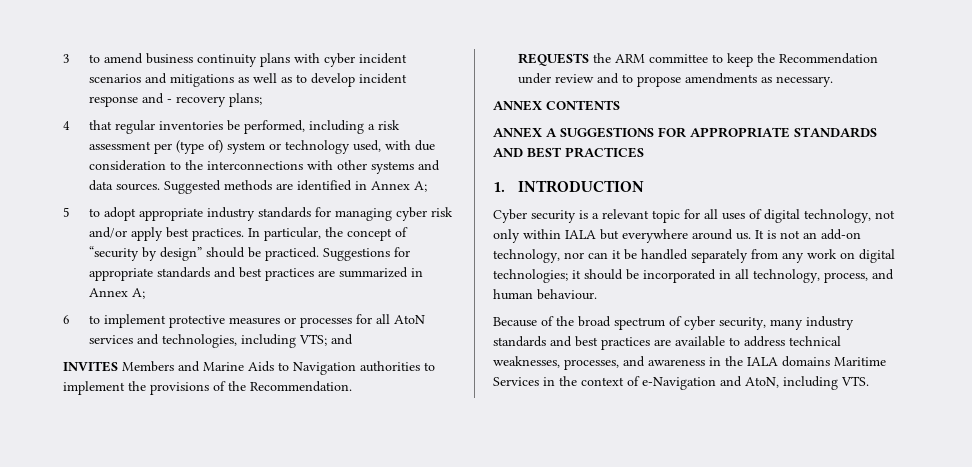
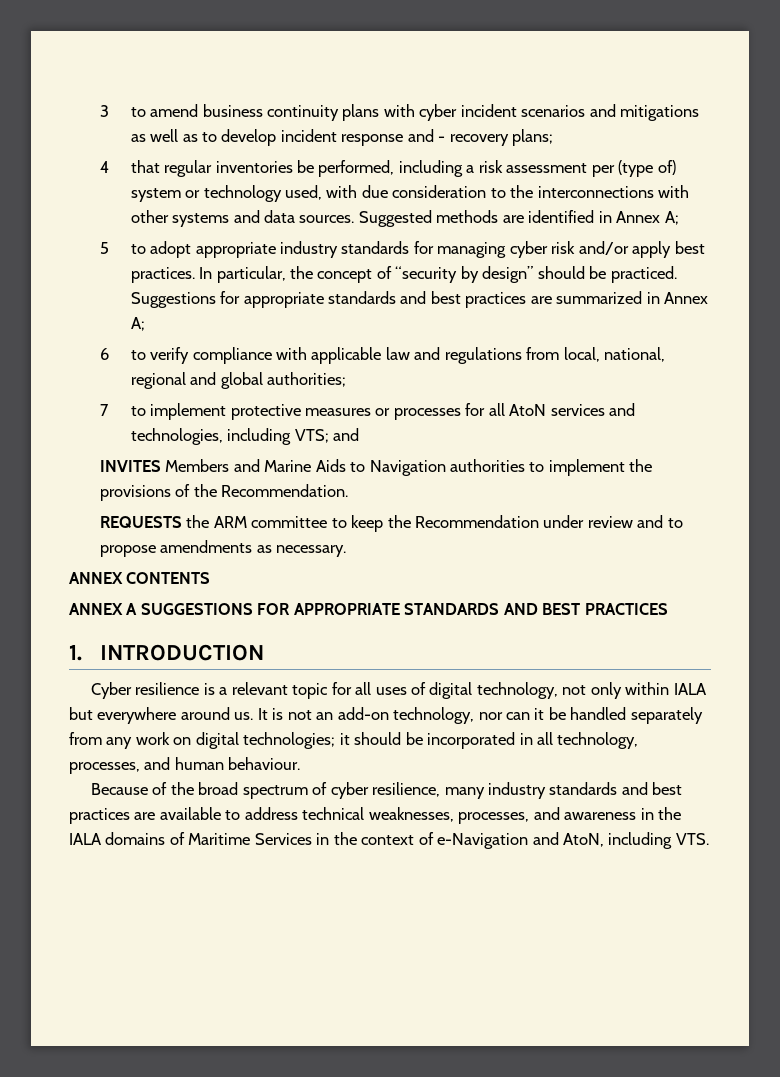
(100, 319) none -> [150,347,666,364] [130,372,346,389] [99,404,146,416] verify compliance with applicable law and regulations from local, national, regional and global authorities; // 7 to
[531,210,576,223] security -> [135,682,200,695] resilience
[824,272,868,283] process, -> [69,762,140,774] processes,
[719,317,766,330] security, -> [372,782,441,797] resilience,
(830, 361) none -> [169,832,185,845] of

